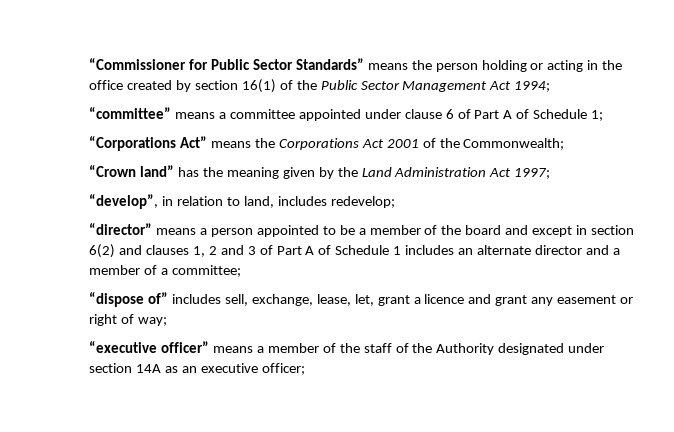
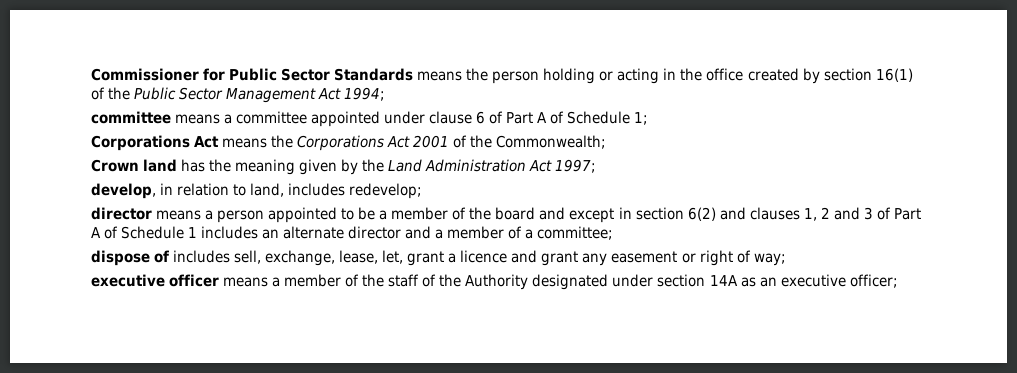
[89,58,187,70] “Commissioner -> [90,68,199,81] Commissioner
[295,58,364,70] Standards” -> [334,68,414,81] Standards
[89,107,172,119] “committee” -> [90,111,171,124] committee
[89,136,208,151] “Corporations Act” -> [90,135,219,151] Corporations Act
[89,165,175,177] “Crown land” -> [90,159,177,172] Crown land
[89,194,159,209] “develop”, -> [90,183,156,199] develop,
[89,223,153,235] “director” -> [90,207,152,220] director
[89,292,169,307] “dispose of” -> [90,250,169,266] dispose of
[89,341,210,353] “executive officer” -> [90,274,219,287] executive officer

